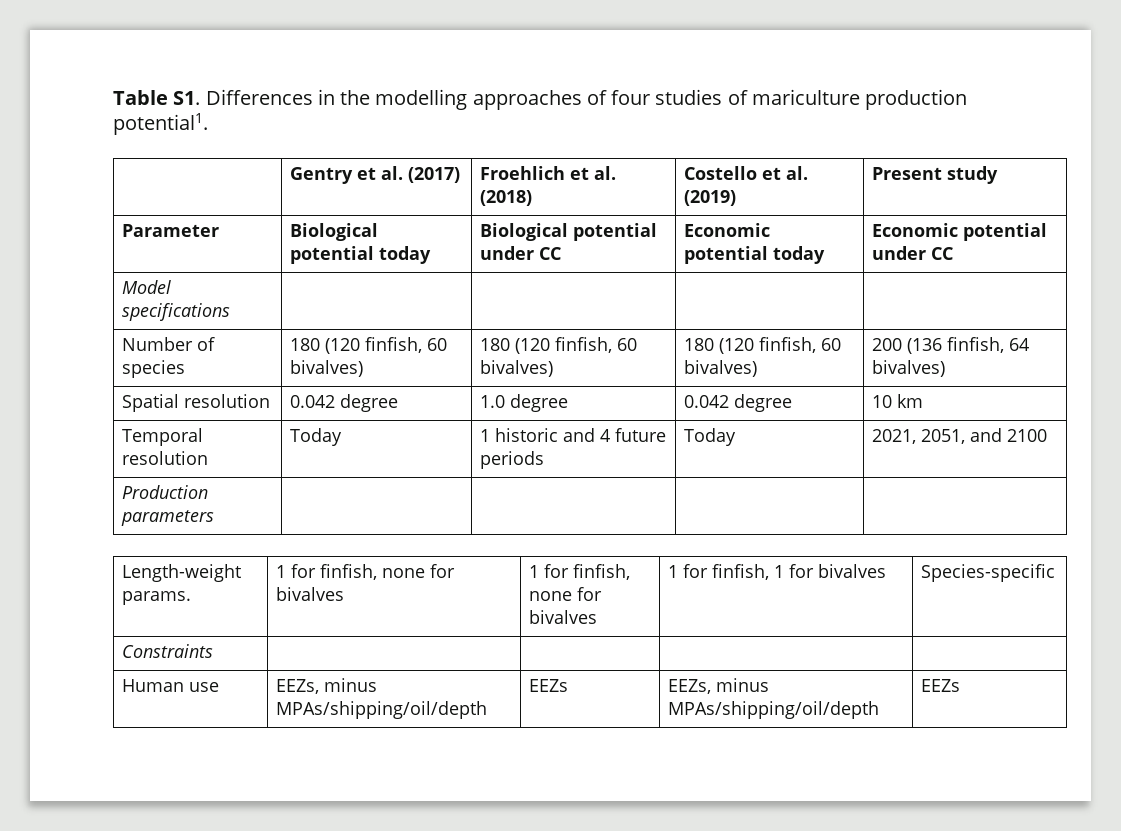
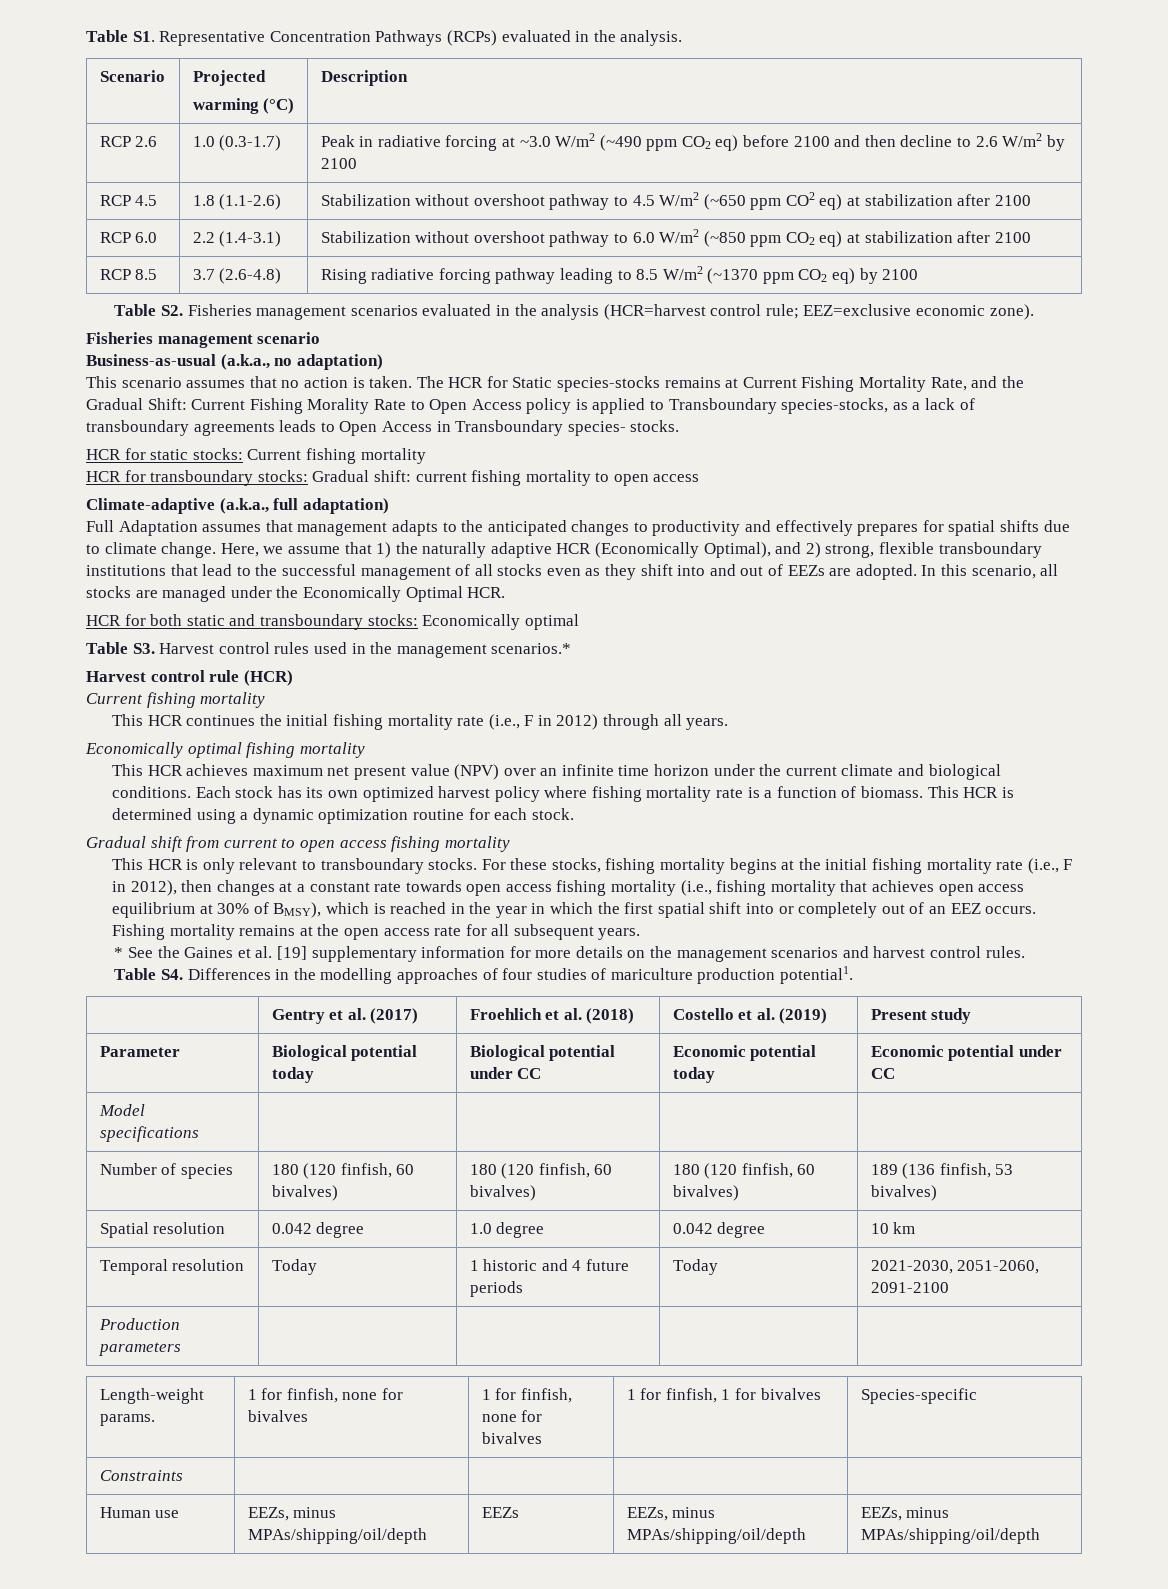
(201, 98) none -> [159,30,683,46] [99,70,165,82] [192,70,266,86] [192,98,295,114] [320,70,408,86] [99,136,158,147] [192,135,282,151] [320,133,1065,151] [320,158,357,169] [99,195,158,206] [192,194,282,210] [320,192,1031,210] [99,232,158,243] [192,231,282,247] [320,229,1031,247] [99,269,158,280] [192,268,282,284] [320,266,919,284] [114,304,1034,320] [86,332,321,348] [86,354,383,370] [86,376,1024,392] [86,398,975,414] [86,420,680,436] [86,448,426,464] [86,470,700,486] [86,498,389,514] [86,520,1070,536] [86,542,1042,558] [86,564,1059,580] [86,586,506,602] [86,614,579,630] [86,642,572,658] [86,670,293,686] [86,692,266,708] [111,714,729,730] [85,742,365,758] [111,764,1001,780] [111,786,1014,802] [111,808,574,824] [86,836,510,852] [111,858,1073,874] [111,880,1025,896] [111,902,1037,918] [111,924,641,940] [114,946,1025,962] [114,968,183,980] Representative Concentration Pathways (RCPs) evaluated in the analysis. // Scenario | Projected // warming (°C) | Description // RCP 2.6 | 1.0 (0.3-1.7) | Peak in radiative forcing at ~3.0 W/m2 (~490 ppm CO2 eq) before 2100 and then decline to 2.6 W/m2 by 2100 // RCP 4.5 | 1.8 (1.1-2.6) | Stabilization without overshoot pathway to 4.5 W/m2 (~650 ppm CO2 eq) at stabilization after 2100 // RCP 6.0 | 2.2 (1.4-3.1) | Stabilization without overshoot pathway to 6.0 W/m2 (~850 ppm CO2 eq) at stabilization after 2100 // RCP 8.5 | 3.7 (2.6-4.8) | Rising radiative forcing pathway leading to 8.5 W/m2 (~1370 ppm CO2 eq) by 2100 // Table S2. Fisheries management scenarios evaluated in the analysis (HCR=harvest control rule; EEZ=exclusive economic zone). // Fisheries management scenario // Business-as-usual (a.k.a., no adaptation) // This scenario assumes that no action is taken. The HCR for Static species-stocks remains at Current Fishing Mortality Rate, and the Gradual Shift: Current Fishing Morality Rate to Open Access policy is applied to Transboundary species-stocks, as a lack of transboundary agreements leads to Open Access in Transboundary species- stocks. // HCR for static stocks: Current fishing mortality // HCR for transboundary stocks: Gradual shift: current fishing mortality to open access // Climate-adaptive (a.k.a., full adaptation) // Full Adaptation assumes that management adapts to the anticipated changes to productivity and effectively prepares for spatial shifts due to climate change. Here, we assume that 1) the naturally adaptive HCR (Economically Optimal), and 2) strong, flexible transboundary institutions that lead to the successful management of all stocks even as they shift into and out of EEZs are adopted. In this scenario, all stocks are managed under the Economically Optimal HCR. // HCR for both static and transboundary stocks: Economically optimal // Table S3. Harvest control rules used in the management scenarios.* // Harvest control rule (HCR) // Current fishing mortality // This HCR continues the initial fishing mortality rate (i.e., F in 2012) through all years. // Economically optimal fishing mortality // This HCR achieves maximum net present value (NPV) over an infinite time horizon under the current climate and biological conditions. Each stock has its own optimized harvest policy where fishing mortality rate is a function of biomass. This HCR is determined using a dynamic optimization routine for each stock. // Gradual shift from current to open access fishing mortality // This HCR is only relevant to transboundary stocks. For these stocks, fishing mortality begins at the initial fishing mortality rate (i.e., F in 2012), then changes at a constant rate towards open access fishing mortality (i.e., fishing mortality that achieves open access equilibrium at 30% of BMSY), which is reached in the year in which the first spatial shift into or completely out of an EEZ occurs. Fishing mortality remains at the open access rate for all subsequent years. // * See the Gaines et al. [19] supplementary information for more details on the management scenarios and harvest control rules. // Table S4.
[872,338,903,351] 200 -> [870,1164,898,1175] 189
[1009,338,1030,351] 64 -> [995,1164,1014,1175] 53
[872,428,1048,444] 2021, 2051, and 2100 -> [870,1260,1040,1274] [870,1282,949,1293] 2021-2030, 2051-2060, 2091-2100
[921,679,961,692] EEZs -> [860,1507,950,1521] [860,1528,1040,1544] EEZs, minus MPAs/shipping/oil/depth

